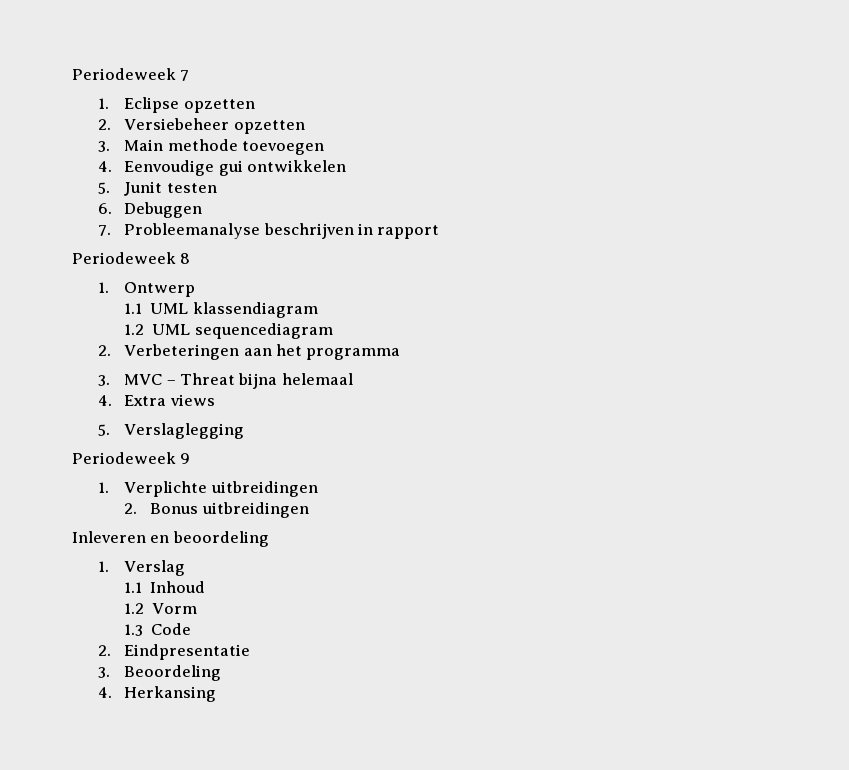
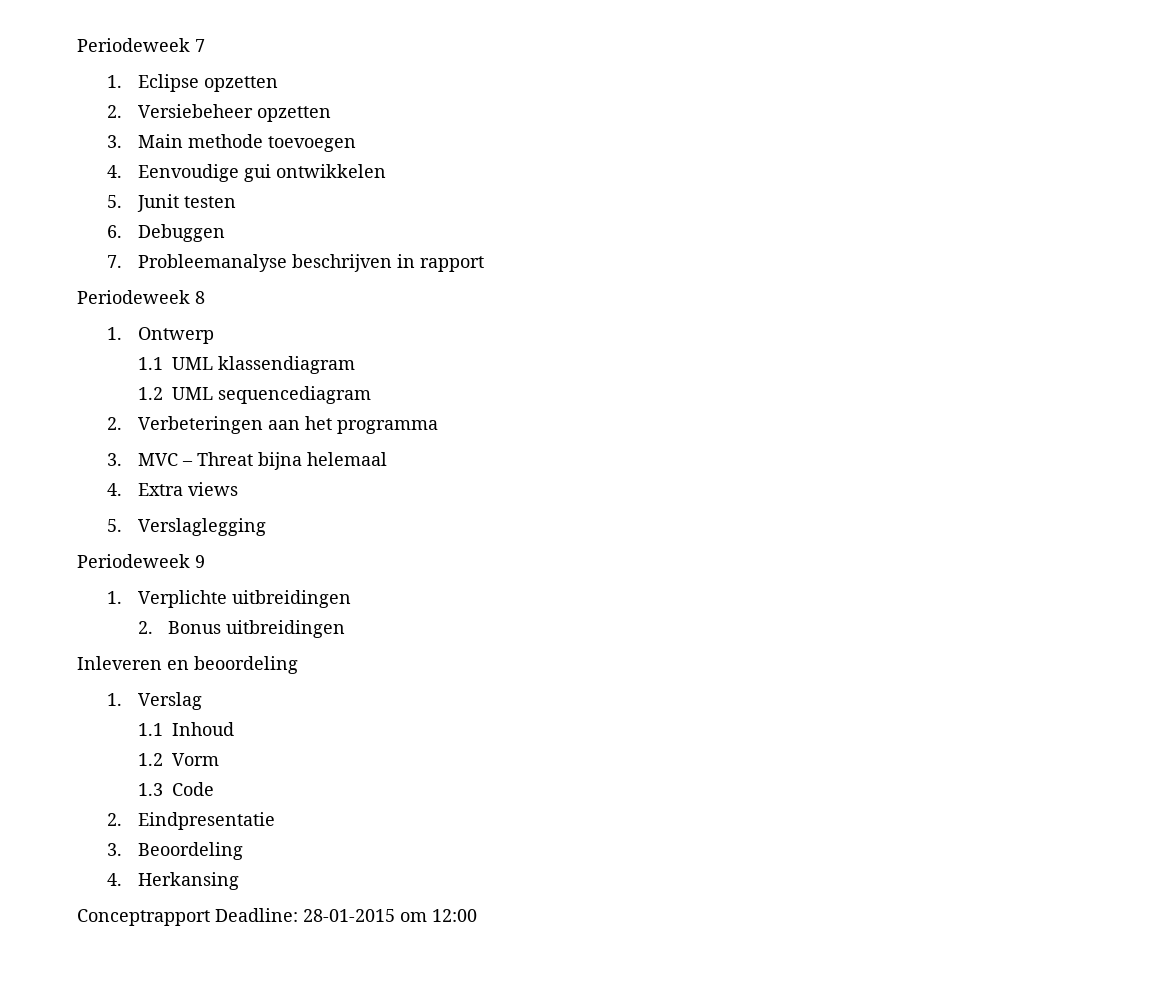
(217, 694) none -> [77,908,477,926] // Conceptrapport Deadline: 28-01-2015 om 12:00

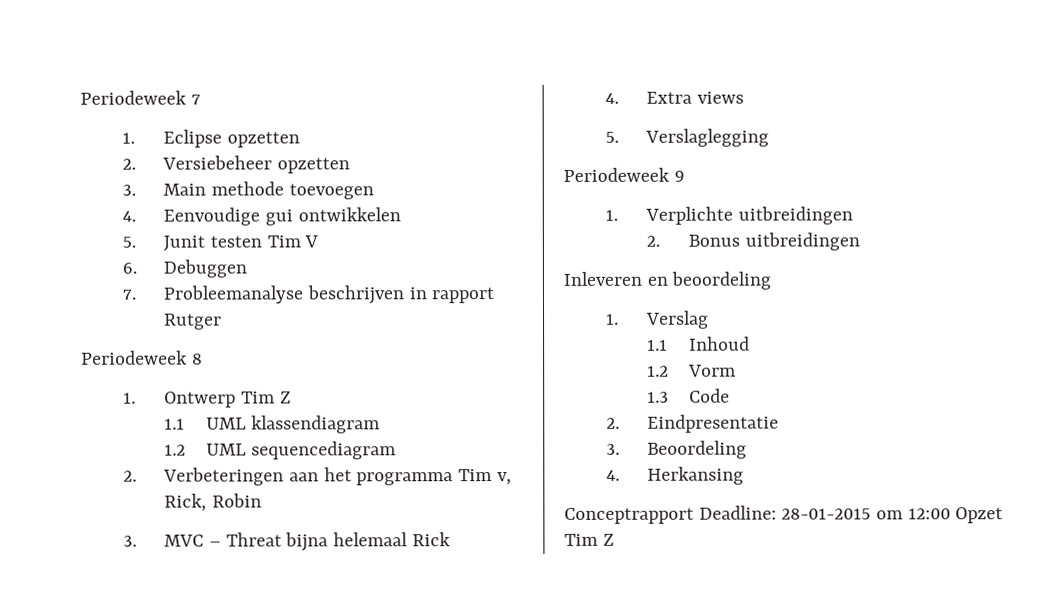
(236, 202) none -> [266,235,319,248] Tim V
(484, 264) none -> [164,313,223,330] Rutger
(214, 335) none -> [241,391,291,404] Tim Z
(438, 427) none -> [458,469,512,486] [164,493,263,512] Tim v, Rick, Robin
(387, 459) none -> [411,532,451,547] Rick
(477, 915) none -> [955,507,1004,524] [564,533,614,546] Opzet Tim Z

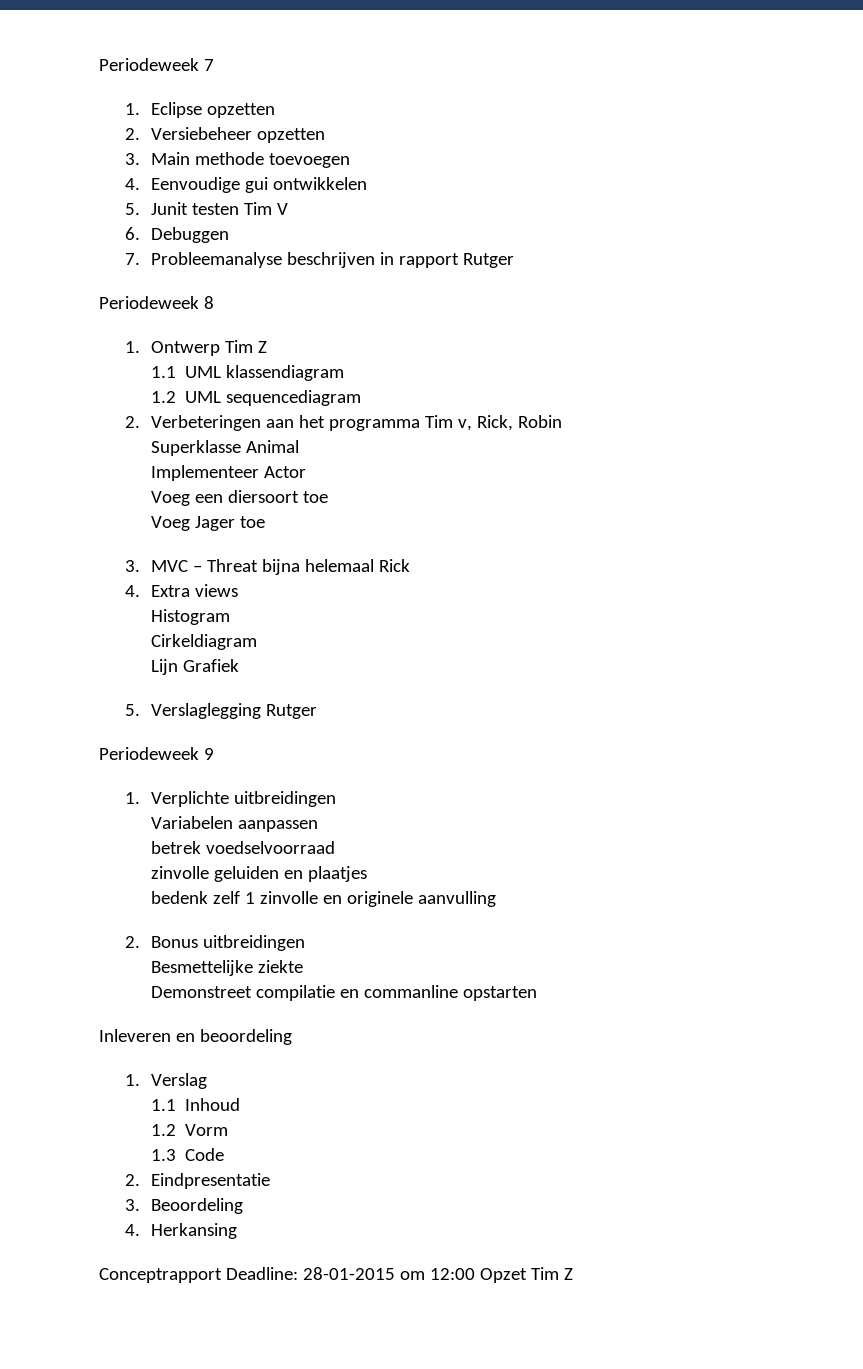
(263, 500) none -> [150,440,299,456] [150,465,306,481] [150,490,328,506] [150,516,265,531] // Superklasse Animal // Implementeer Actor // Voeg een diersoort toe // Voeg Jager toe
(745, 97) none -> [150,609,230,625] [150,634,257,650] [150,659,239,675] // Histogram // Cirkeldiagram // Lijn Grafiek
(770, 137) none -> [265,704,317,719] Rutger
[646,232,860,251] 2. Bonus uitbreidingen -> [150,816,318,832] [150,841,335,854] [150,866,367,882] [150,891,496,907] [124,935,305,951] [150,960,303,976] [150,985,537,1001] Variabelen aanpassen // betrek voedselvoorraad // zinvolle geluiden en plaatjes // bedenk zelf 1 zinvolle en originele aanvulling // 2. Bonus uitbreidingen // Besmettelijke ziekte // Demonstreet compilatie en commanline opstarten

